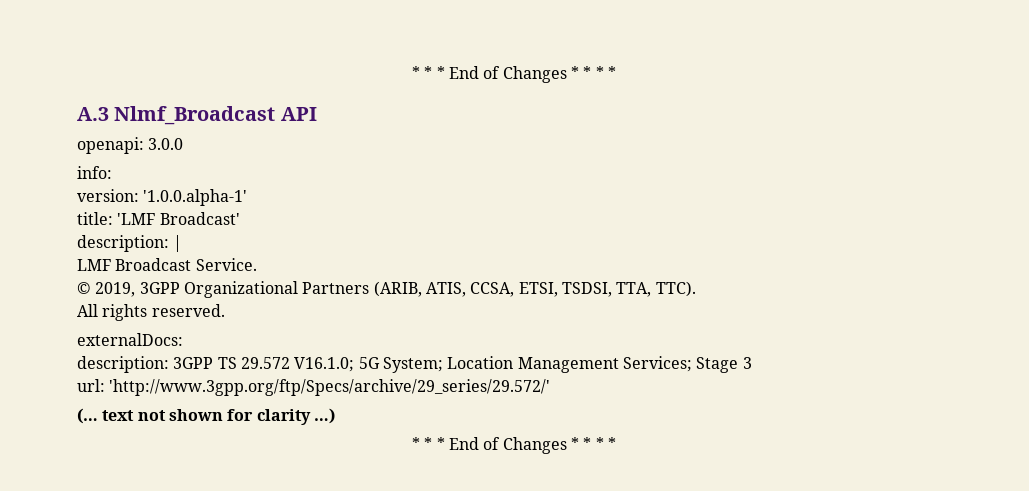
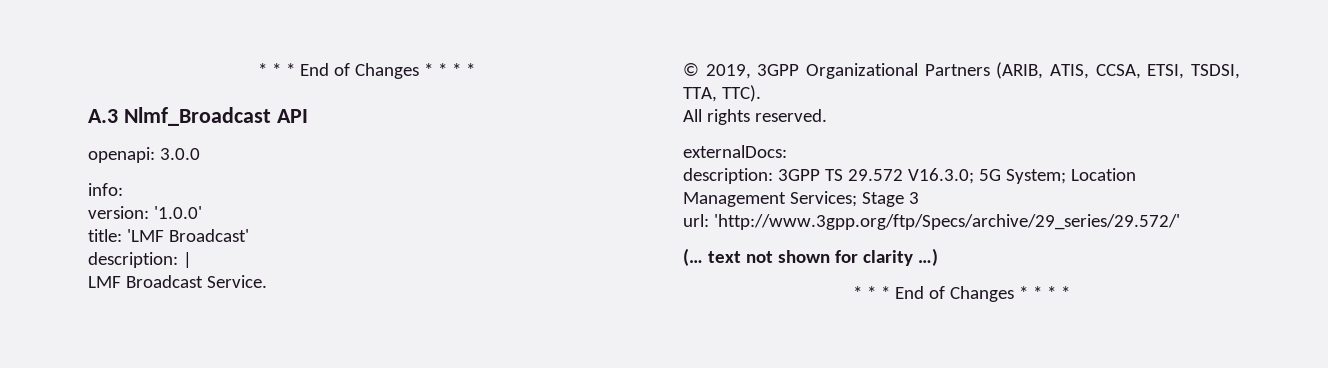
[143,189,248,206] '1.0.0.alpha-1' -> [153,206,202,219] '1.0.0'
[294,357,355,372] V16.1.0; -> [907,168,974,184] V16.3.0;

